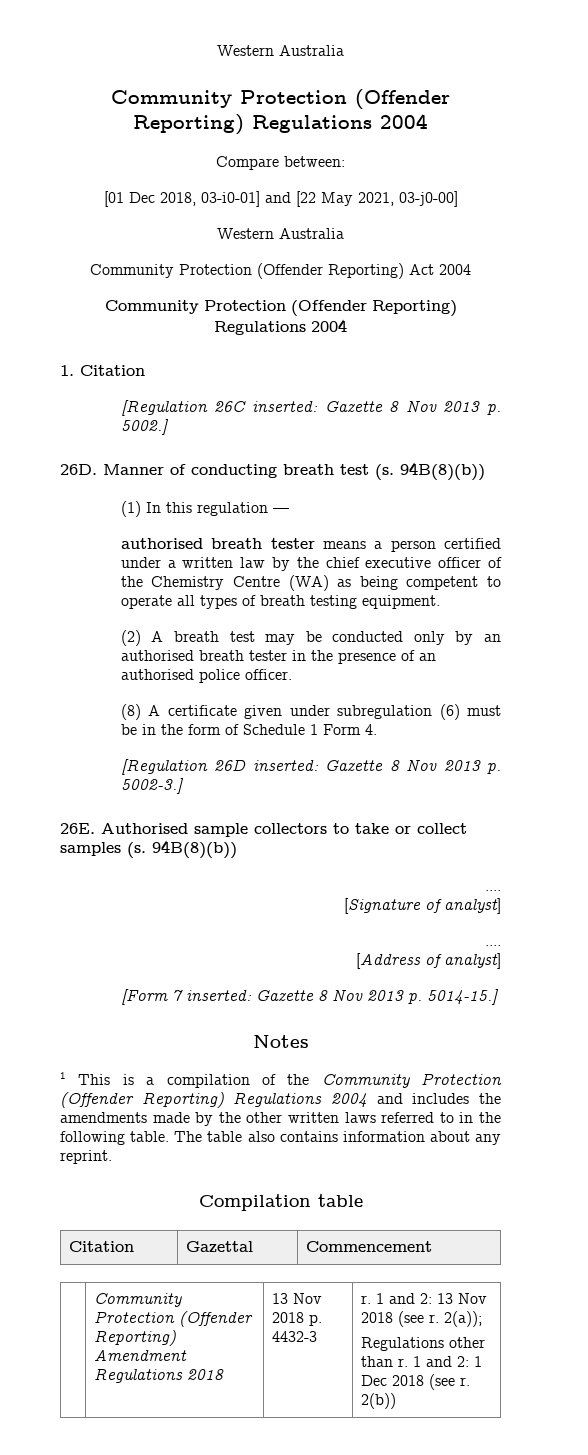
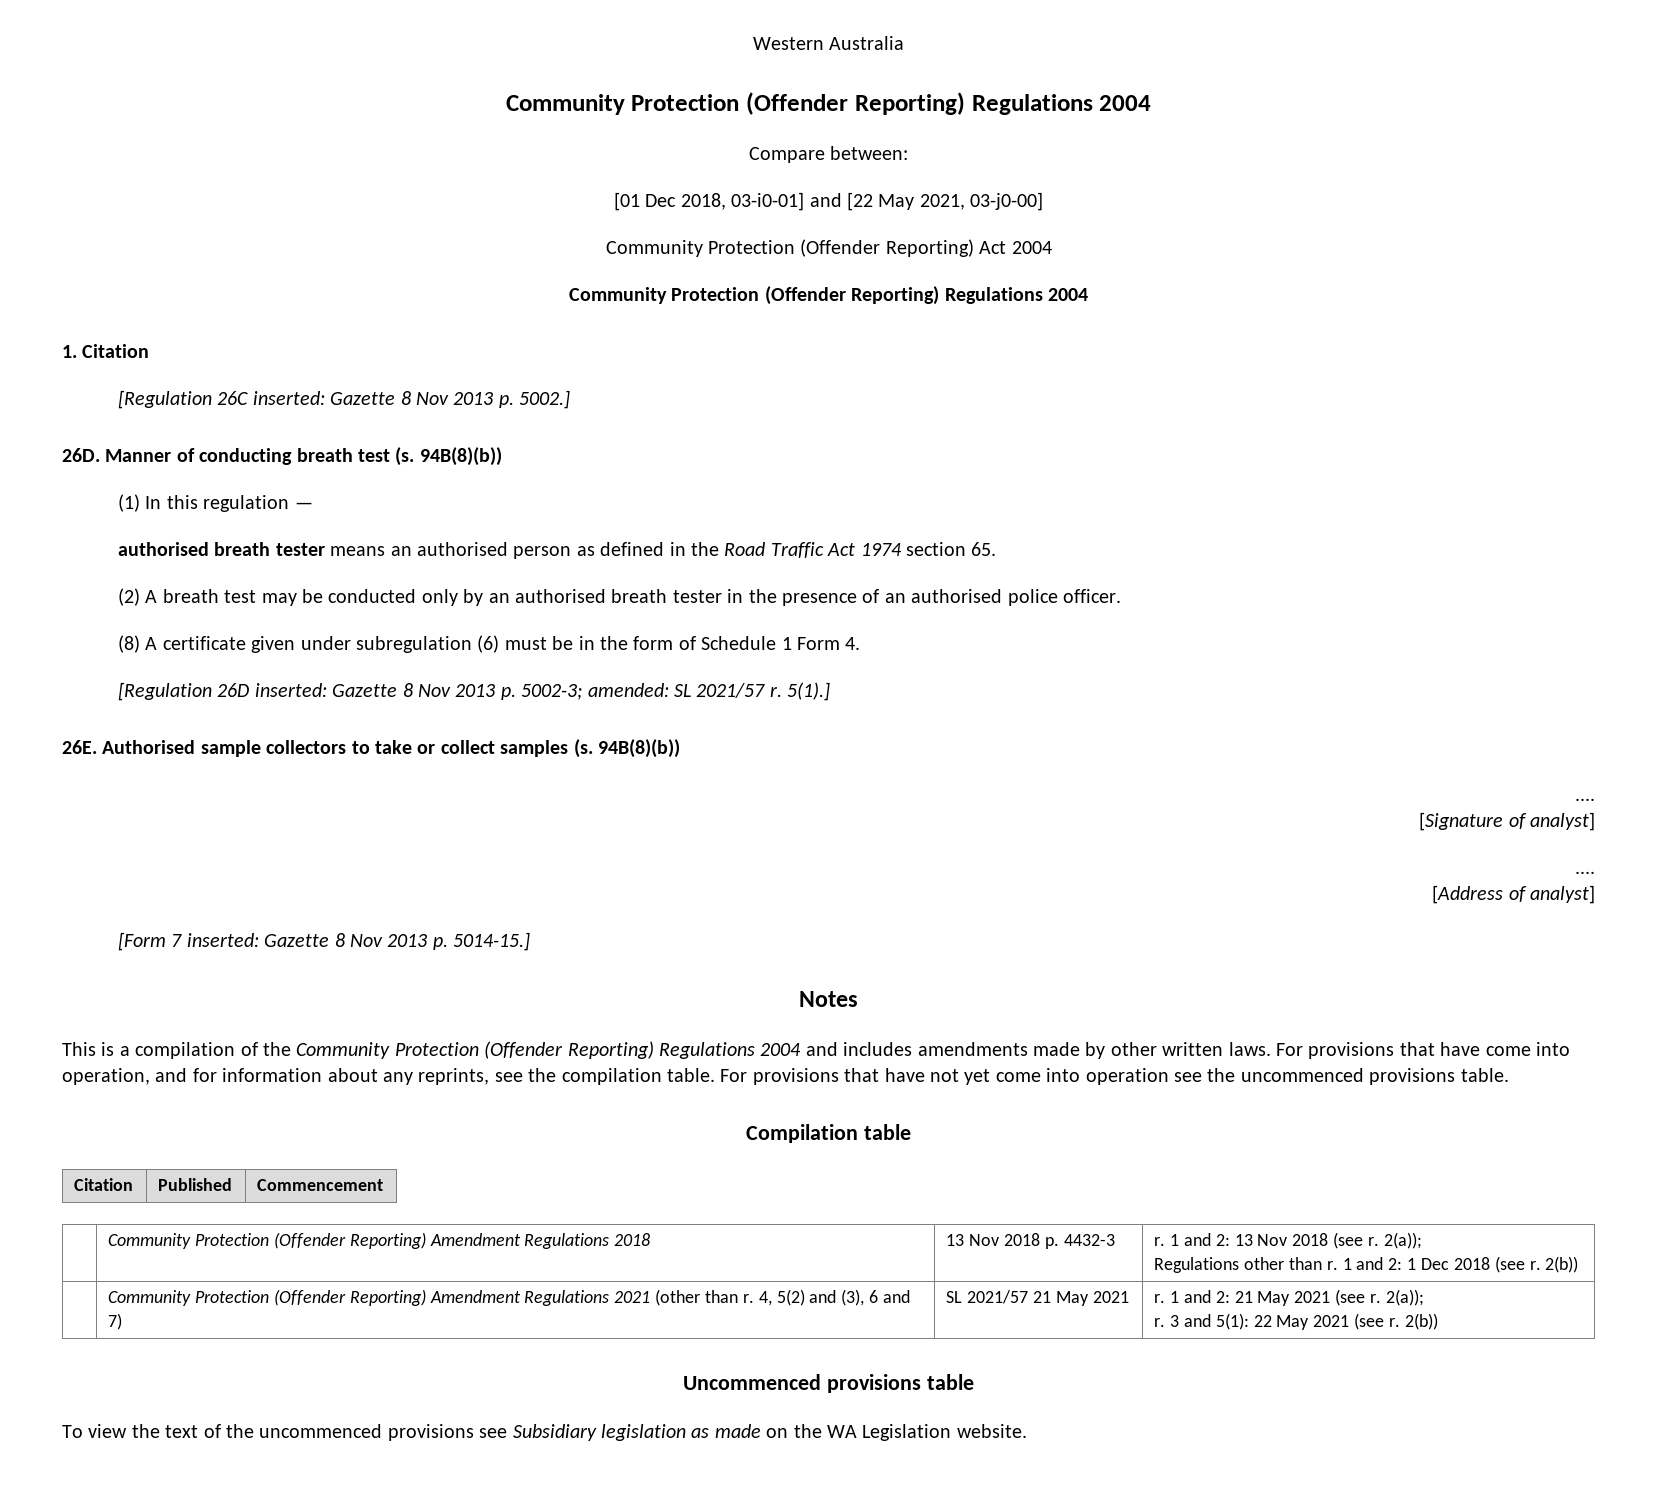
[217,228,344,239] // Western Australia -> (1044, 201) none
[374,538,501,552] [120,557,503,571] [120,575,502,591] [120,595,440,609] a person certified under a written law by the chief executive officer of the Chemistry Centre (WA) as being competent to operate all types of breath testing equipment. -> [390,542,997,559] an authorised person as defined in the Road Traffic Act 1974 section 65.
[120,778,184,794] 5002-3.] -> [521,682,831,701] 5002-3; amended: SL 2021/57 r. 5(1).]
[60,1072,66,1079] 1 -> (858, 999) none
[479,1093,502,1104] the -> (913, 1049) none
[218,1112,241,1123] the -> (1106, 1050) none
[344,1112,502,1123] [60,1131,501,1145] [60,1150,112,1164] laws referred to in the following table. The table also contains information about any reprint. -> [1228,1042,1571,1059] [62,1068,1509,1085] laws. For provisions that have come into operation, and for information about any reprints, see the compilation table. For provisions that have not yet come into operation see the uncommenced provisions table.
[185,1241,253,1253] Gazettal -> [158,1178,233,1191] Published
(396, 1401) none -> [108,1289,911,1306] [108,1313,123,1330] [946,1290,1129,1306] [1154,1289,1424,1306] [1154,1313,1438,1330] [683,1374,974,1393] [62,1424,1027,1441] // | Community Protection (Offender Reporting) Amendment Regulations 2021 (other than r. 4, 5(2) and (3), 6 and 7) | SL 2021/57 21 May 2021 | r. 1 and 2: 21 May 2021 (see r. 2(a)); // r. 3 and 5(1): 22 May 2021 (see r. 2(b)) // Uncommenced provisions table // To view the text of the uncommenced provisions see Subsidiary legislation as made on the WA Legislation website.

